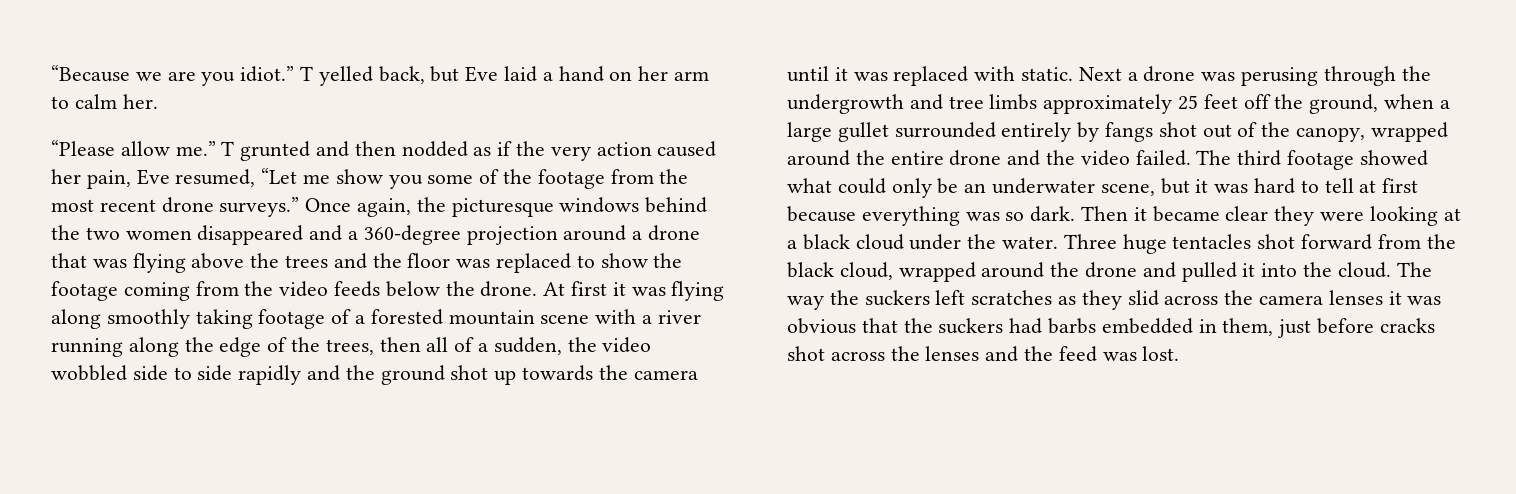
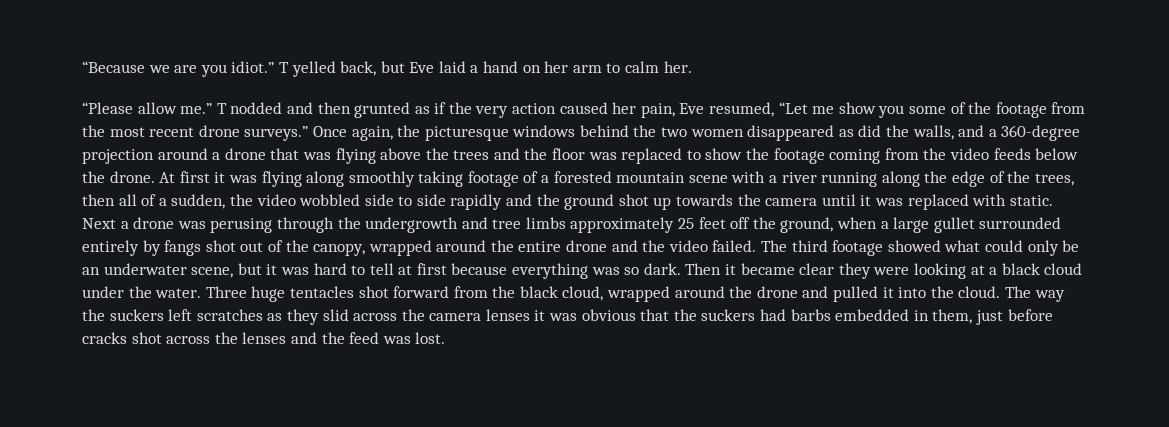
[240,141,311,161] grunted -> [230,102,283,114] nodded
[401,141,468,157] nodded -> [354,102,411,118] grunted
(304, 235) none -> [838,125,954,140] as did the walls,

